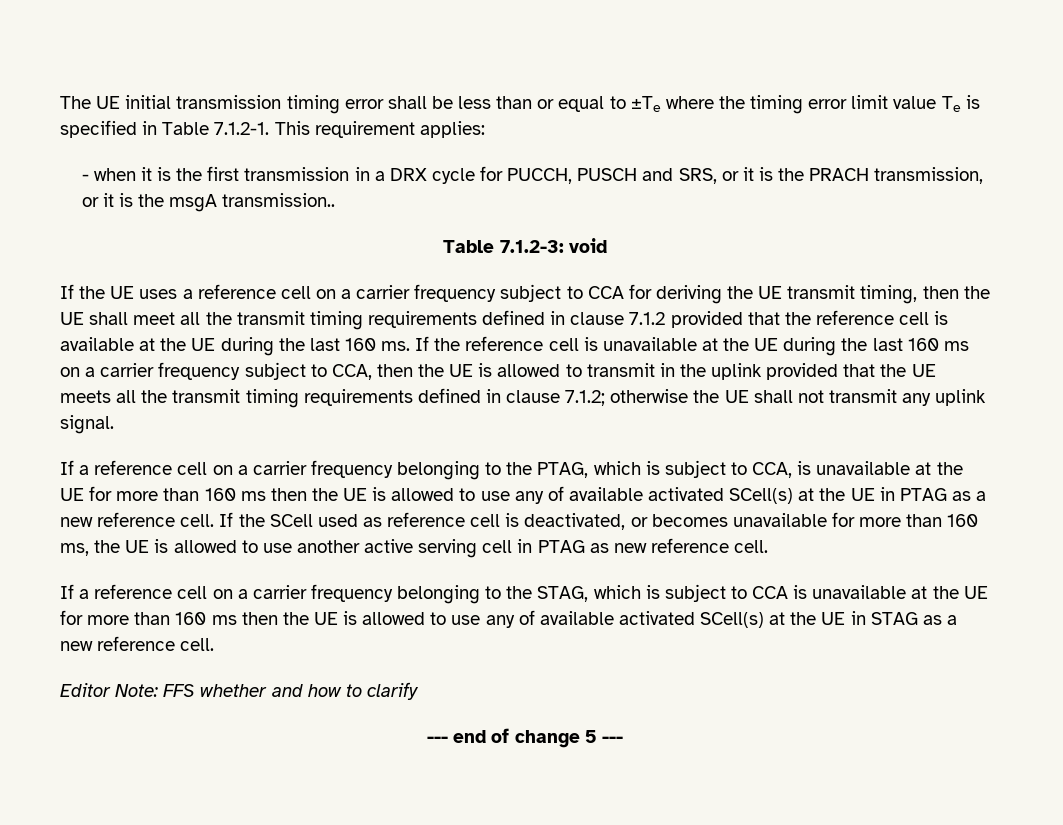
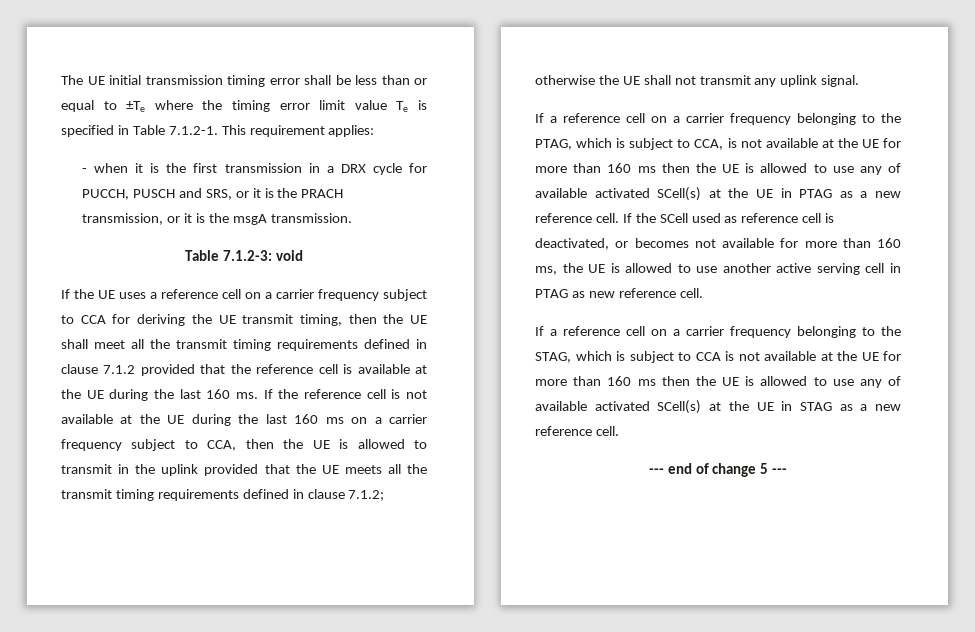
[222,193,336,207] transmission.. -> [270,213,352,223] transmission.
[602,337,697,351] unavailable -> [406,390,428,399] [61,414,113,424] not available
[816,461,911,475] unavailable -> [740,138,818,148] not available
[732,513,827,527] unavailable -> [694,238,774,248] not available
[812,585,907,599] unavailable -> [738,351,816,361] not available
[60,682,419,700] // Editor Note: FFS whether and how to clarify -> (619, 431) none

